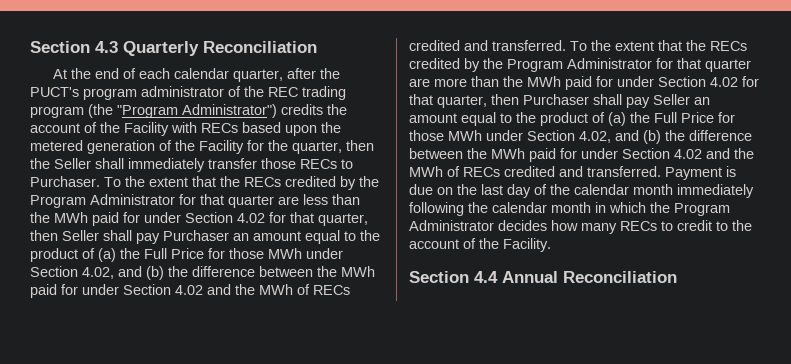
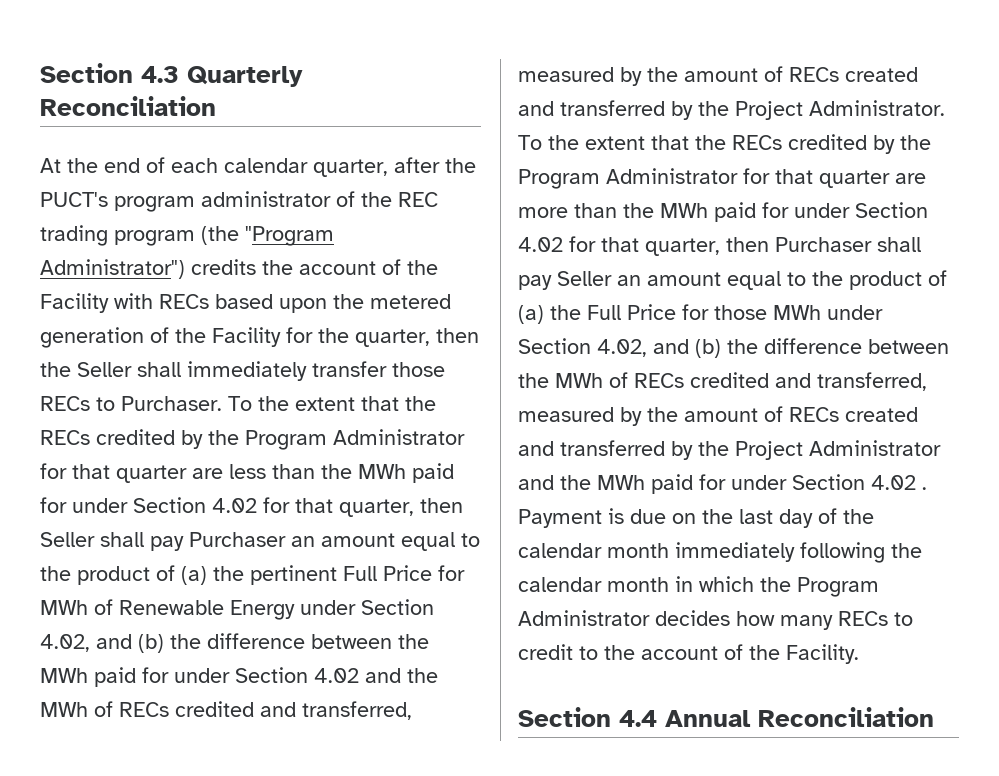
[144,248,302,259] Full Price for those MWh -> [250,565,465,585] [40,599,295,620] pertinent Full Price for MWh of Renewable Energy
[492,40,566,51] transferred. -> [302,701,412,720] [518,66,918,86] [518,100,945,120] transferred, measured by the amount of RECs created and transferred by the Project Administrator.
[529,148,754,162] [409,166,661,177] paid for under Section 4.02 and the MWh of RECs credited and transferred. -> [609,372,927,391] [518,406,918,426] [518,440,941,460] [518,474,927,494] of RECs credited and transferred, measured by the amount of RECs created and transferred by the Project Administrator and the MWh paid for under Section 4.02 .

